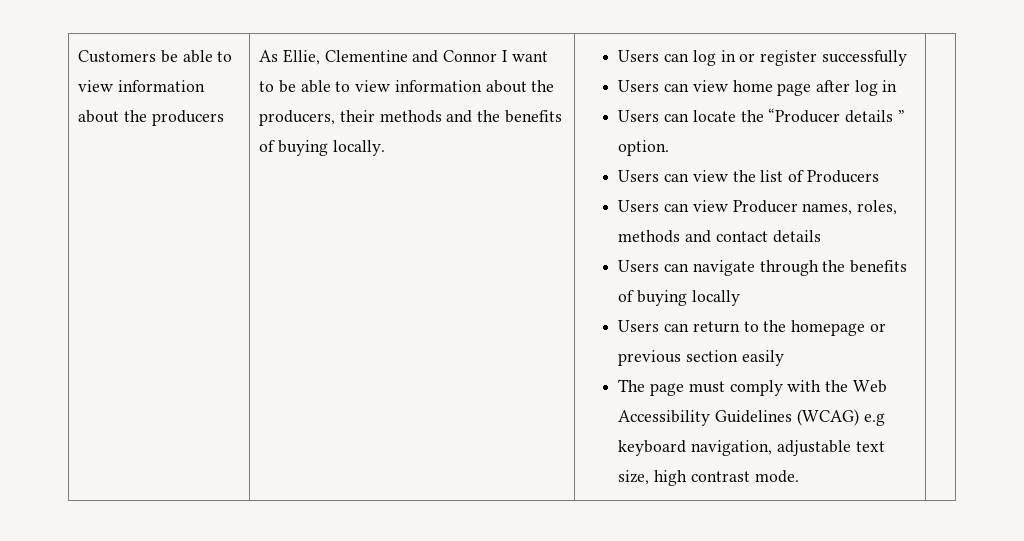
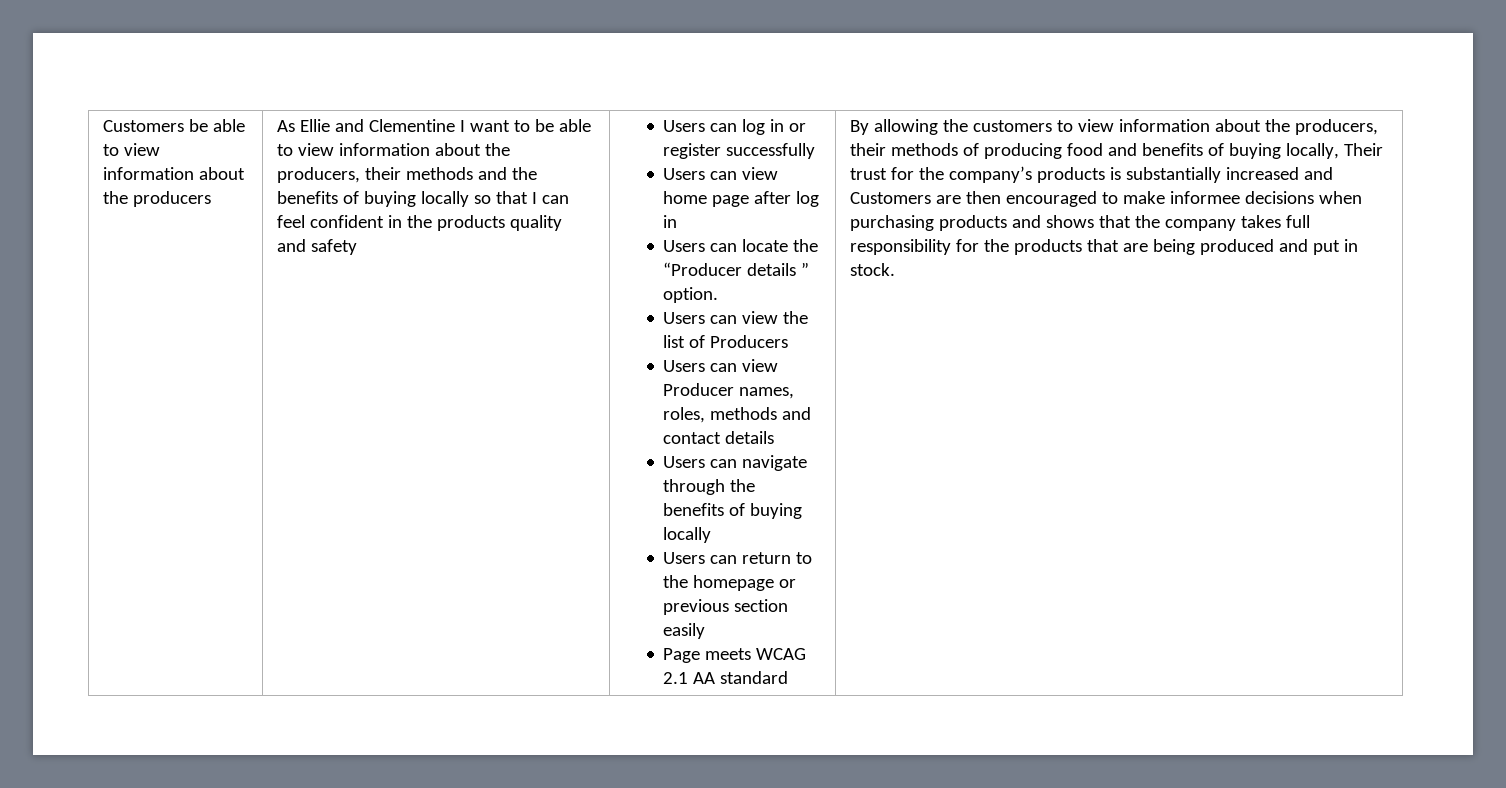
[282,49,498,65] Ellie, Clementine and Connor -> [299,119,455,132] Ellie and Clementine
[332,140,385,156] locally. -> [420,191,569,207] [276,215,562,231] [276,239,357,255] locally so that I can feel confident in the products quality and safety
[618,379,887,396] [618,409,885,426] [618,440,885,456] [618,470,799,486] The page must comply with the Web Accessibility Guidelines (WCAG) e.g keyboard navigation, adjustable text size, high contrast mode. | -> [663,648,807,663] [663,671,789,684] [849,119,1378,135] [849,143,1383,159] [849,166,1333,183] [849,191,1362,207] [849,215,1310,231] [849,239,1358,255] [849,263,895,276] Page meets WCAG 2.1 AA standard | By allowing the customers to view information about the producers, their methods of producing food and benefits of buying locally, Their trust for the company’s products is substantially increased and Customers are then encouraged to make informee decisions when purchasing products and shows that the company takes full responsibility for the products that are being produced and put in stock.

